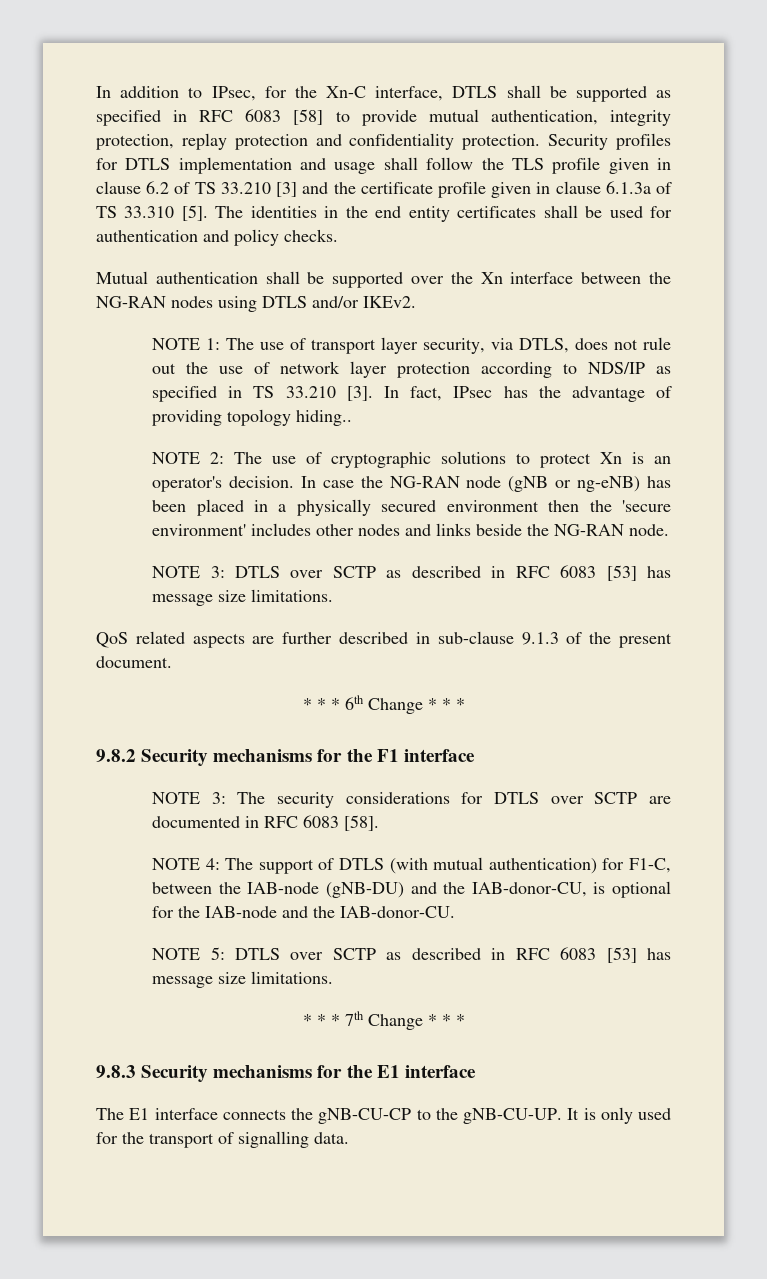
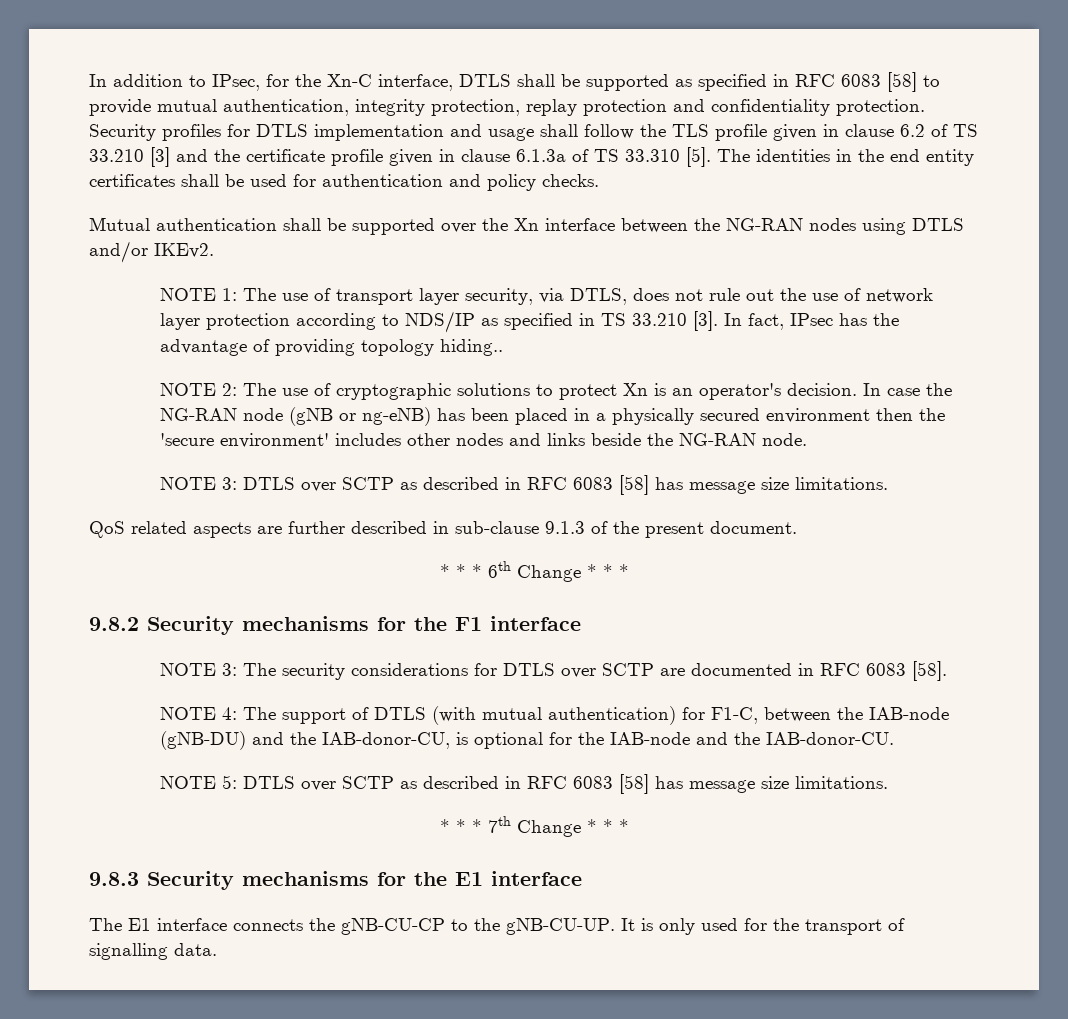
[606,565,637,581] [53] -> [619,475,650,495] [58]
[606,947,637,963] [53] -> [619,774,650,794] [58]

